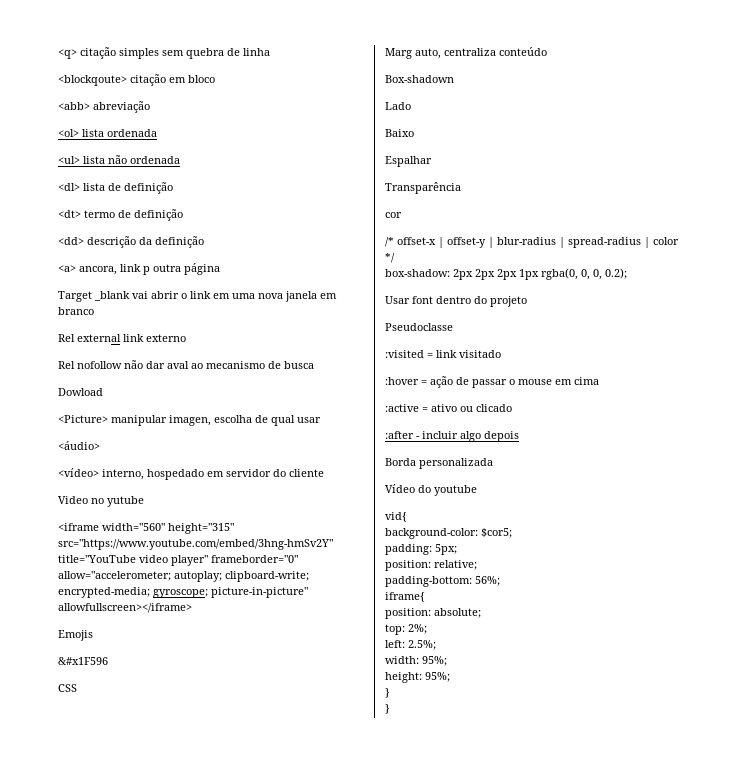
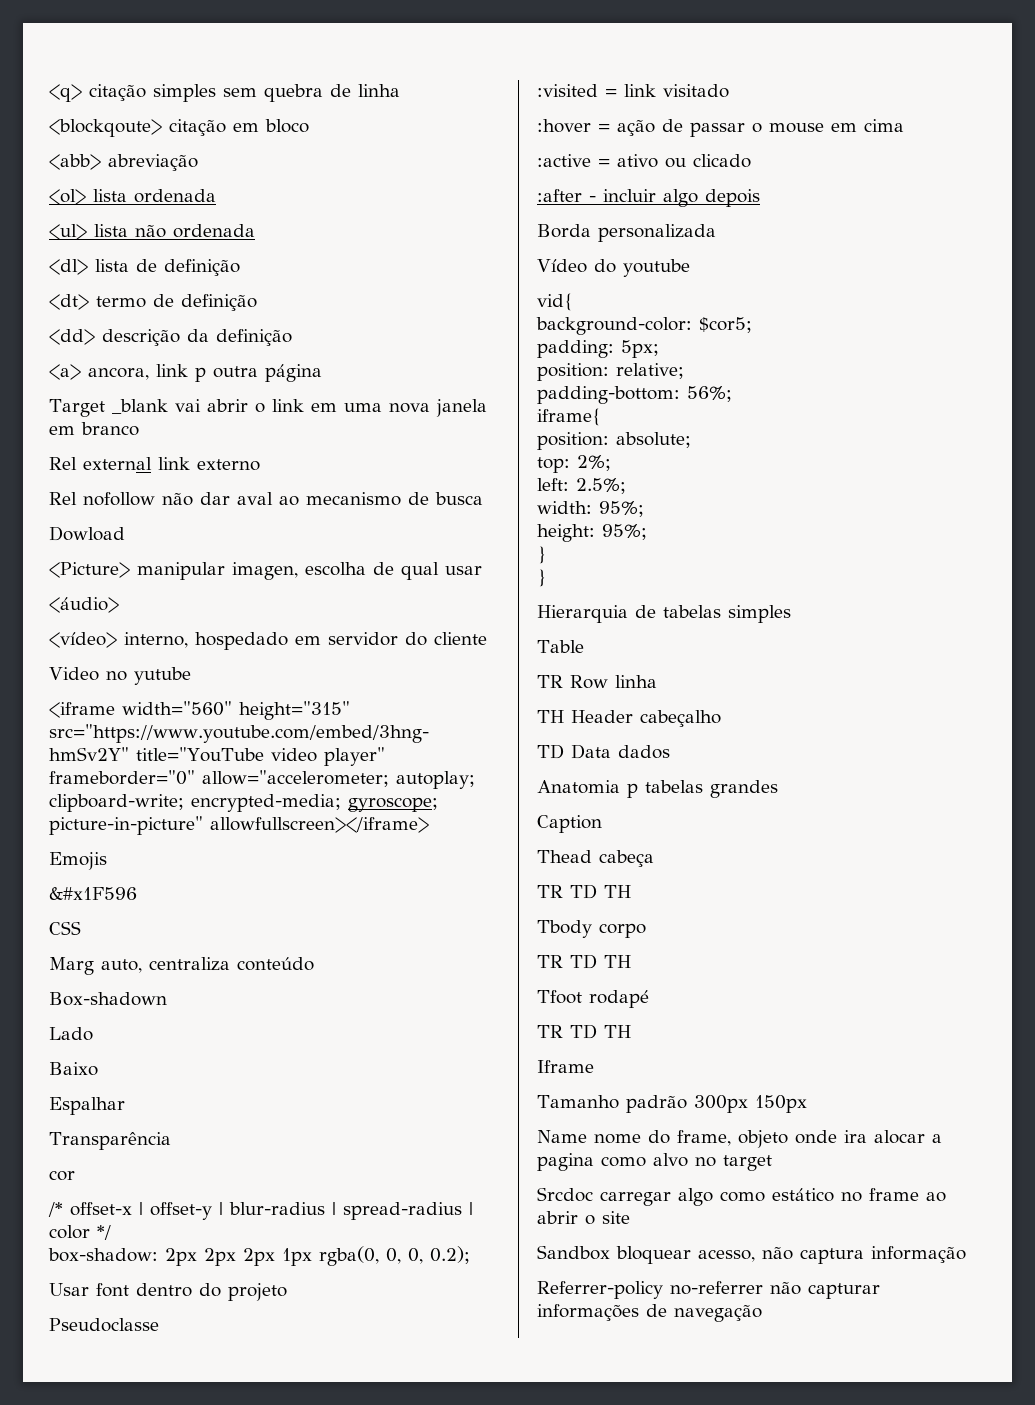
(390, 709) none -> [537,605,791,623] [537,640,584,653] [537,675,657,689] [537,710,721,727] [537,744,670,759] [537,780,778,798] [537,815,602,833] [537,850,654,867] [537,884,631,899] [537,920,646,938] [537,954,631,969] [537,990,649,1008] [537,1024,631,1039] [537,1060,594,1073] [537,1095,807,1113] [537,1130,942,1148] [537,1153,772,1171] [537,1187,946,1206] [537,1211,630,1225] [537,1245,966,1264] [537,1281,880,1299] [537,1304,762,1322] // Hierarquia de tabelas simples // Table // TR Row linha // TH Header cabeçalho // TD Data dados // Anatomia p tabelas grandes // Caption // Thead cabeça // TR TD TH // Tbody corpo // TR TD TH // Tfoot rodapé // TR TD TH // Iframe // Tamanho padrão 300px 150px // Name nome do frame, objeto onde ira alocar a pagina como alvo no target // Srcdoc carregar algo como estático no frame ao abrir o site // Sandbox bloquear acesso, não captura informação // Referrer-policy no-referrer não capturar informações de navegação

